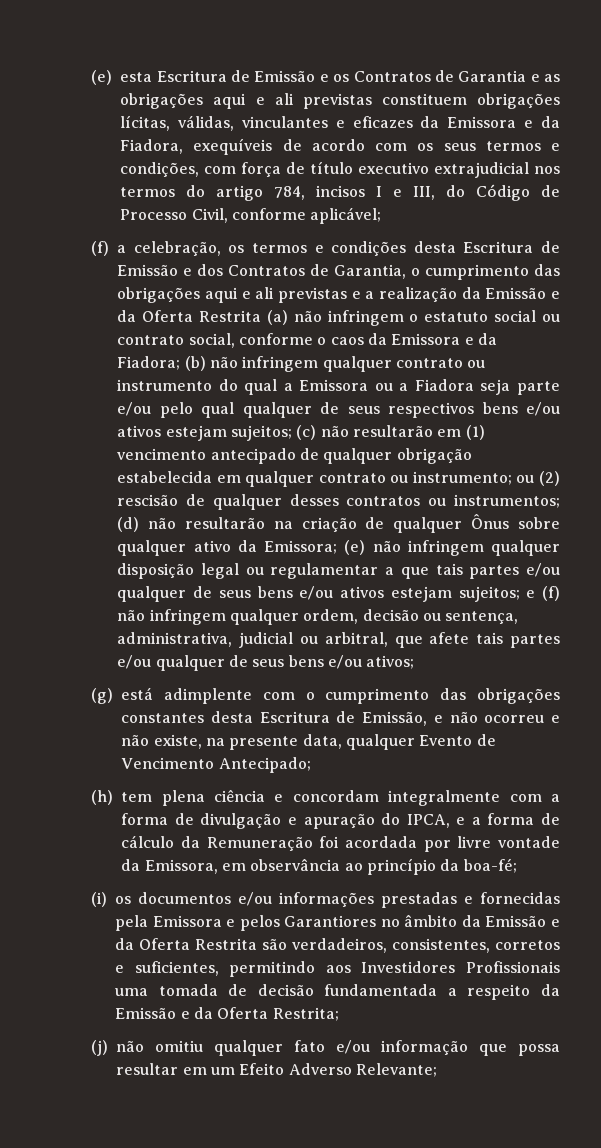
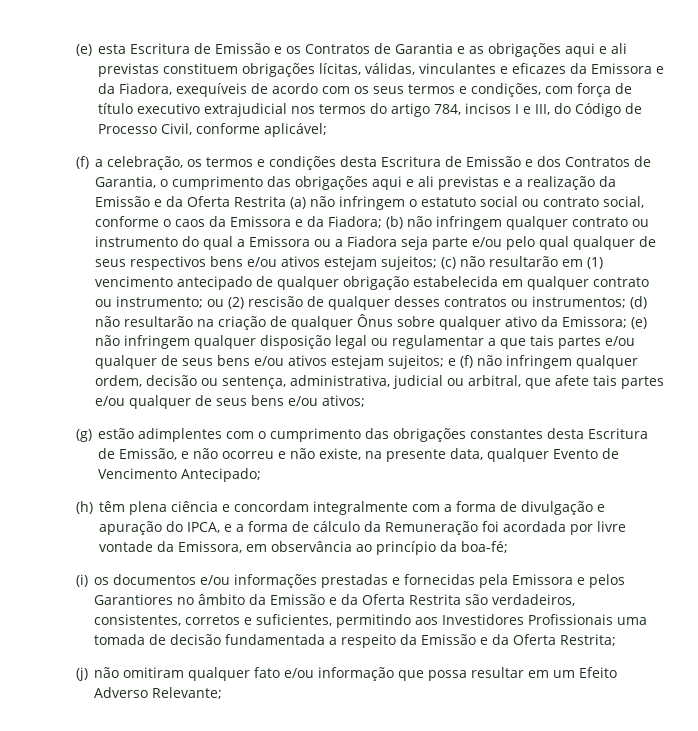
[121,687,253,704] está adimplente -> [98,428,223,442] estão adimplentes
[121,792,153,802] tem -> [99,501,126,512] têm
[155,1040,204,1052] omitiu -> [123,667,185,678] omitiram

